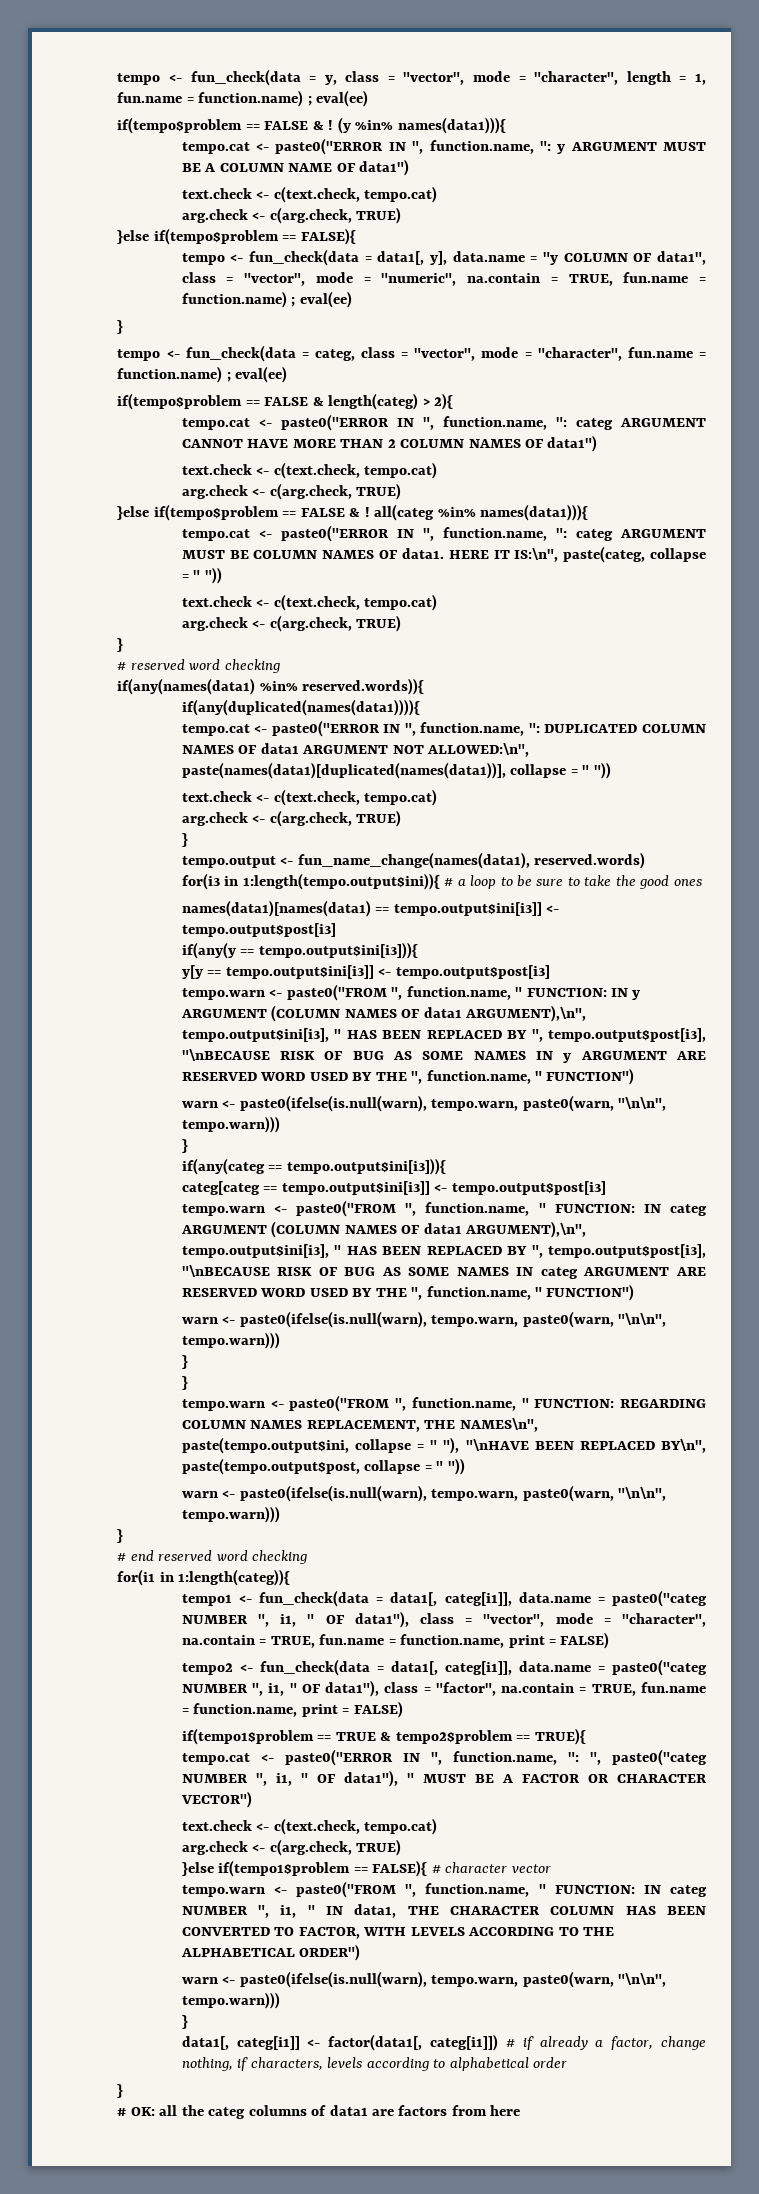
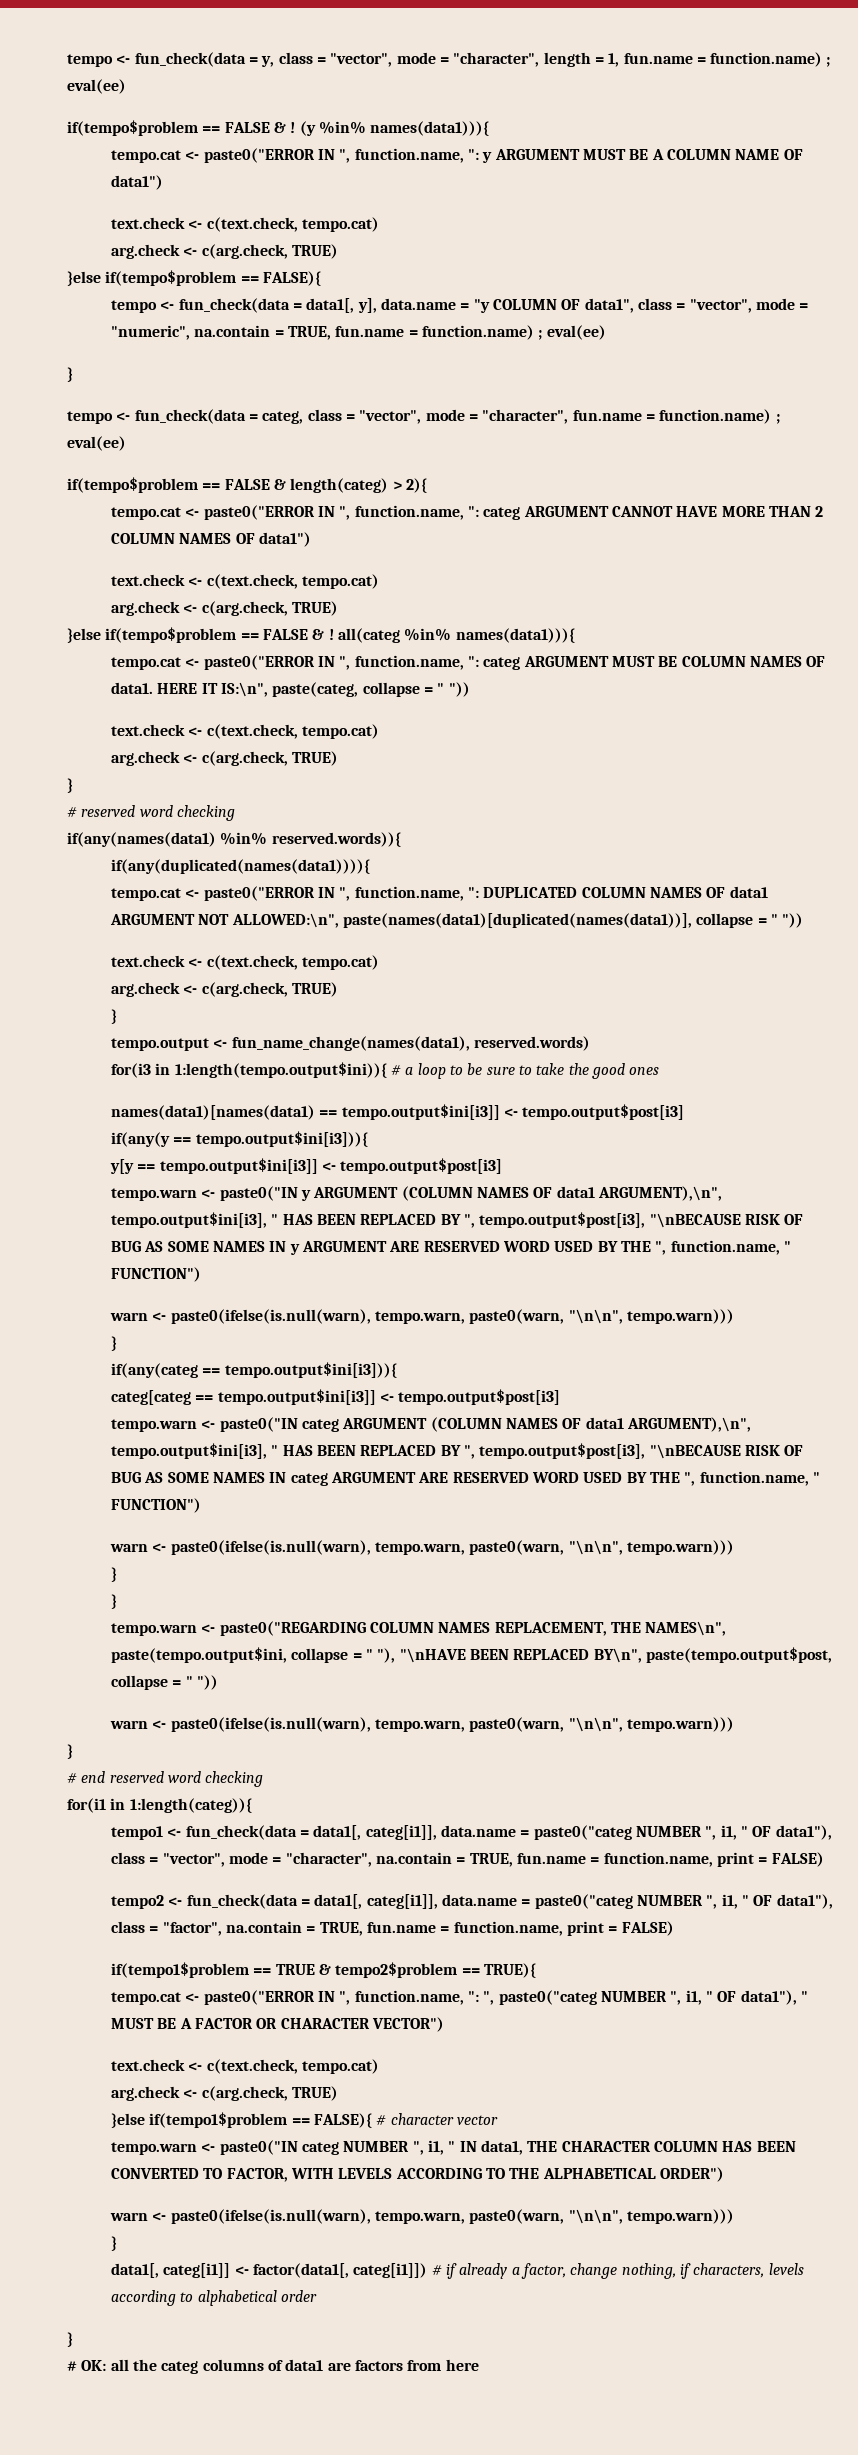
[286,984,628,1001] paste0("FROM ", function.name, " FUNCTION: IN -> [219,1186,298,1201] paste0("IN
[296,1200,661,1217] paste0("FROM ", function.name, " FUNCTION: IN -> [219,1417,298,1432] paste0("IN
[289,1395,707,1412] paste0("FROM ", function.name, " FUNCTION: REGARDING -> [219,1621,366,1636] paste0("REGARDING
[296,1881,661,1898] paste0("FROM ", function.name, " FUNCTION: IN -> [219,2140,298,2155] paste0("IN

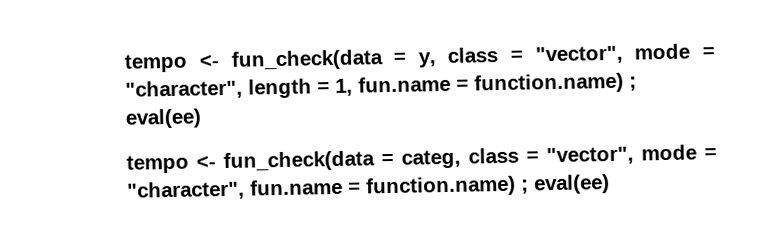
[67,120,490,136] [111,148,803,163] [111,175,164,190] [111,217,380,232] [111,244,339,259] [67,270,322,286] [111,298,809,313] [111,325,606,340] [67,367,74,382] // if(tempo$problem == FALSE & ! (y %in% names(data1))){ // tempo.cat <- paste0("ERROR IN ", function.name, ": y ARGUMENT MUST BE A COLUMN NAME OF data1") // text.check <- c(text.check, tempo.cat) // arg.check <- c(arg.check, TRUE) // }else if(tempo$problem == FALSE){ // tempo <- fun_check(data = data1[, y], data.name = "y COLUMN OF data1", class = "vector", mode = "numeric", na.contain = TRUE, fun.name = function.name) ; eval(ee) // } -> (203, 118) none
[67,477,427,493] [111,505,824,520] [111,532,312,547] [111,574,380,589] [111,601,339,616] [67,627,575,643] [111,655,826,670] [111,682,470,697] [111,724,380,739] [111,751,339,766] [67,778,74,793] [67,805,236,821] [67,832,401,847] [111,859,371,874] [111,886,768,901] [110,913,804,928] [111,955,380,970] [111,982,339,997] [111,1009,118,1024] [111,1036,591,1051] [111,1062,660,1079] [111,1104,685,1120] [111,1131,368,1147] [110,1158,503,1174] [111,1186,722,1201] [111,1212,804,1228] [111,1240,791,1255] [111,1267,202,1282] [110,1309,735,1324] [111,1336,118,1351] [111,1362,397,1378] [111,1389,561,1405] [111,1417,751,1432] [111,1443,804,1459] [111,1471,820,1486] [111,1498,202,1513] [110,1540,735,1555] [111,1567,118,1582] [111,1594,118,1609] [111,1621,727,1636] [111,1647,832,1663] [111,1675,219,1690] [110,1717,735,1732] [67,1744,74,1759] [67,1771,264,1787] [67,1798,252,1813] [111,1825,832,1840] [111,1852,824,1867] [111,1894,833,1909] [111,1921,674,1936] [111,1962,537,1978] [111,1990,808,2005] [111,2017,445,2032] [111,2059,380,2074] [111,2086,339,2101] [111,2112,499,2128] [111,2140,796,2155] [111,2167,724,2182] [110,2209,735,2224] [111,2236,118,2251] [111,2263,804,2279] [111,2290,318,2306] [67,2332,74,2347] [67,2359,479,2374] // if(tempo$problem == FALSE & length(categ) > 2){ // tempo.cat <- paste0("ERROR IN ", function.name, ": categ ARGUMENT CANNOT HAVE MORE THAN 2 COLUMN NAMES OF data1") // text.check <- c(text.check, tempo.cat) // arg.check <- c(arg.check, TRUE) // }else if(tempo$problem == FALSE & ! all(categ %in% names(data1))){ // tempo.cat <- paste0("ERROR IN ", function.name, ": categ ARGUMENT MUST BE COLUMN NAMES OF data1. HERE IT IS:\n", paste(categ, collapse = " ")) // text.check <- c(text.check, tempo.cat) // arg.check <- c(arg.check, TRUE) // } // # reserved word checking // if(any(names(data1) %in% reserved.words)){ // if(any(duplicated(names(data1)))){ // tempo.cat <- paste0("ERROR IN ", function.name, ": DUPLICATED COLUMN NAMES OF data1 ARGUMENT NOT ALLOWED:\n", paste(names(data1)[duplicated(names(data1))], collapse = " ")) // text.check <- c(text.check, tempo.cat) // arg.check <- c(arg.check, TRUE) // } // tempo.output <- fun_name_change(names(data1), reserved.words) // for(i3 in 1:length(tempo.output$ini)){ # a loop to be sure to take the good ones // names(data1)[names(data1) == tempo.output$ini[i3]] <- tempo.output$post[i3] // if(any(y == tempo.output$ini[i3])){ // y[y == tempo.output$ini[i3]] <- tempo.output$post[i3] // tempo.warn <- paste0("IN y ARGUMENT (COLUMN NAMES OF data1 ARGUMENT),\n", tempo.output$ini[i3], " HAS BEEN REPLACED BY ", tempo.output$post[i3], "\nBECAUSE RISK OF BUG AS SOME NAMES IN y ARGUMENT ARE RESERVED WORD USED BY THE ", function.name, " FUNCTION") // warn <- paste0(ifelse(is.null(warn), tempo.warn, paste0(warn, "\n\n", tempo.warn))) // } // if(any(categ == tempo.output$ini[i3])){ // categ[categ == tempo.output$ini[i3]] <- tempo.output$post[i3] // tempo.warn <- paste0("IN categ ARGUMENT (COLUMN NAMES OF data1 ARGUMENT),\n", tempo.output$ini[i3], " HAS BEEN REPLACED BY ", tempo.output$post[i3], "\nBECAUSE RISK OF BUG AS SOME NAMES IN categ ARGUMENT ARE RESERVED WORD USED BY THE ", function.name, " FUNCTION") // warn <- paste0(ifelse(is.null(warn), tempo.warn, paste0(warn, "\n\n", tempo.warn))) // } // } // tempo.warn <- paste0("REGARDING COLUMN NAMES REPLACEMENT, THE NAMES\n", paste(tempo.output$ini, collapse = " "), "\nHAVE BEEN REPLACED BY\n", paste(tempo.output$post, collapse = " ")) // warn <- paste0(ifelse(is.null(warn), tempo.warn, paste0(warn, "\n\n", tempo.warn))) // } // # end reserved word checking // for(i1 in 1:length(categ)){ // tempo1 <- fun_check(data = data1[, categ[i1]], data.name = paste0("categ NUMBER ", i1, " OF data1"), class = "vector", mode = "character", na.contain = TRUE, fun.name = function.name, print = FALSE) // tempo2 <- fun_check(data = data1[, categ[i1]], data.name = paste0("categ NUMBER ", i1, " OF data1"), class = "factor", na.contain = TRUE, fun.name = function.name, print = FALSE) // if(tempo1$problem == TRUE & tempo2$problem == TRUE){ // tempo.cat <- paste0("ERROR IN ", function.name, ": ", paste0("categ NUMBER ", i1, " OF data1"), " MUST BE A FACTOR OR CHARACTER VECTOR") // text.check <- c(text.check, tempo.cat) // arg.check <- c(arg.check, TRUE) // }else if(tempo1$problem == FALSE){ # character vector // tempo.warn <- paste0("IN categ NUMBER ", i1, " IN data1, THE CHARACTER COLUMN HAS BEEN CONVERTED TO FACTOR, WITH LEVELS ACCORDING TO THE ALPHABETICAL ORDER") // warn <- paste0(ifelse(is.null(warn), tempo.warn, paste0(warn, "\n\n", tempo.warn))) // } // data1[, categ[i1]] <- factor(data1[, categ[i1]]) # if already a factor, change nothing, if characters, levels according to alphabetical order // } // # OK: all the categ columns of data1 are factors from here -> (611, 184) none

